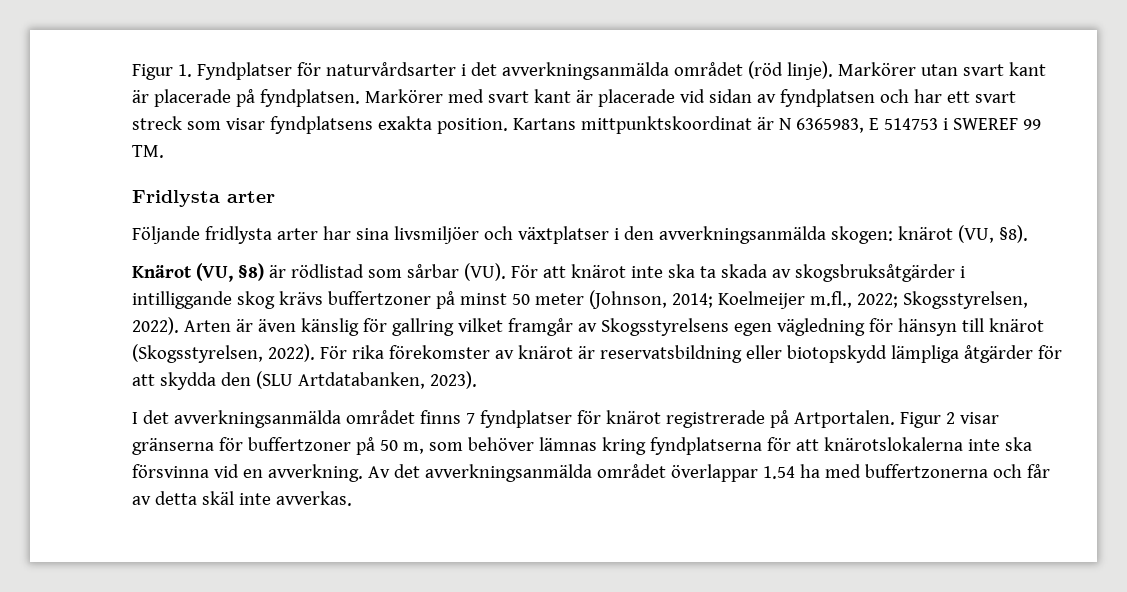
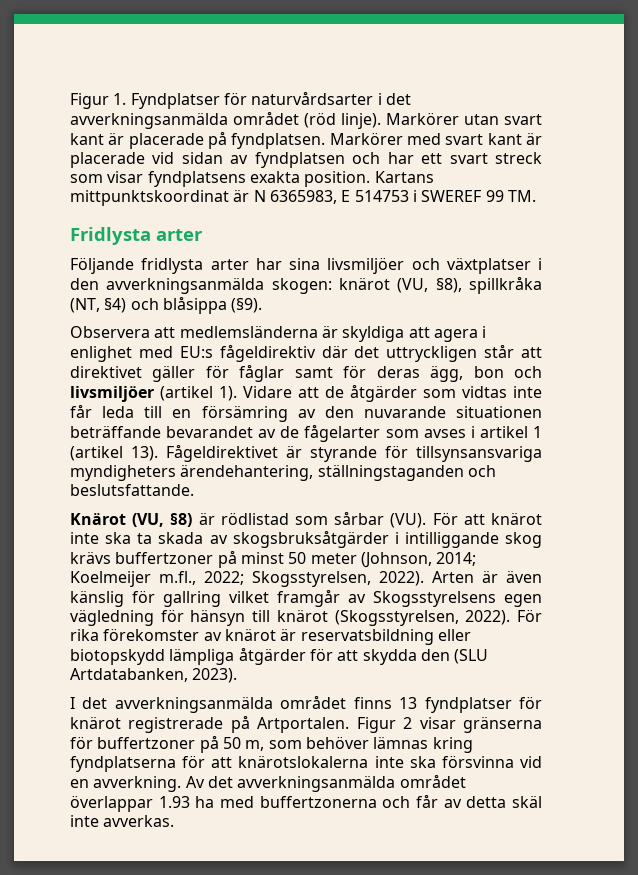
[998,225,1028,243] §8). -> [435,276,542,294] [70,296,263,314] [70,325,487,342] [70,344,542,362] [70,364,543,382] [70,384,542,402] [70,404,542,422] [70,424,542,442] [70,444,542,462] [70,464,496,481] [70,484,194,496] §8), spillkråka (NT, §4) och blåsippa (§9). // Observera att medlemsländerna är skyldiga att agera i enlighet med EU:s fågeldirektiv där det uttryckligen står att direktivet gäller för fåglar samt för deras ägg, bon och livsmiljöer (artikel 1). Vidare att de åtgärder som vidtas inte får leda till en försämring av den nuvarande situationen beträffande bevarandet av de fågelarter som avses i artikel 1 (artikel 13). Fågeldirektivet är styrande för tillsynsansvariga myndigheters ärendehantering, ställningstaganden och beslutsfattande.
[465,413,475,424] 7 -> [399,697,418,709] 13
[762,466,795,479] 1.54 -> [158,796,190,808] 1.93

